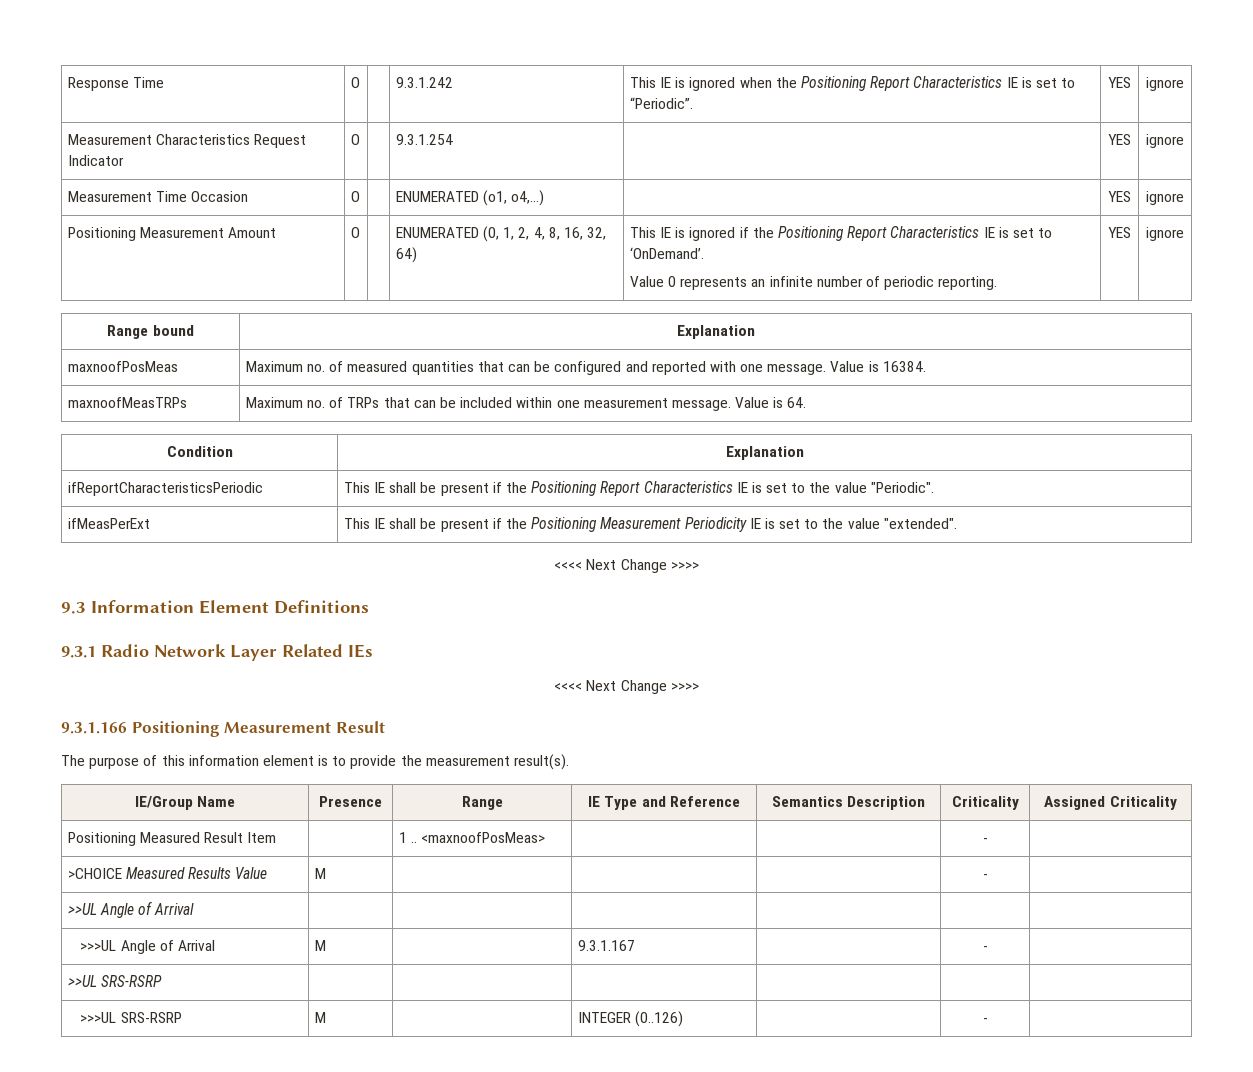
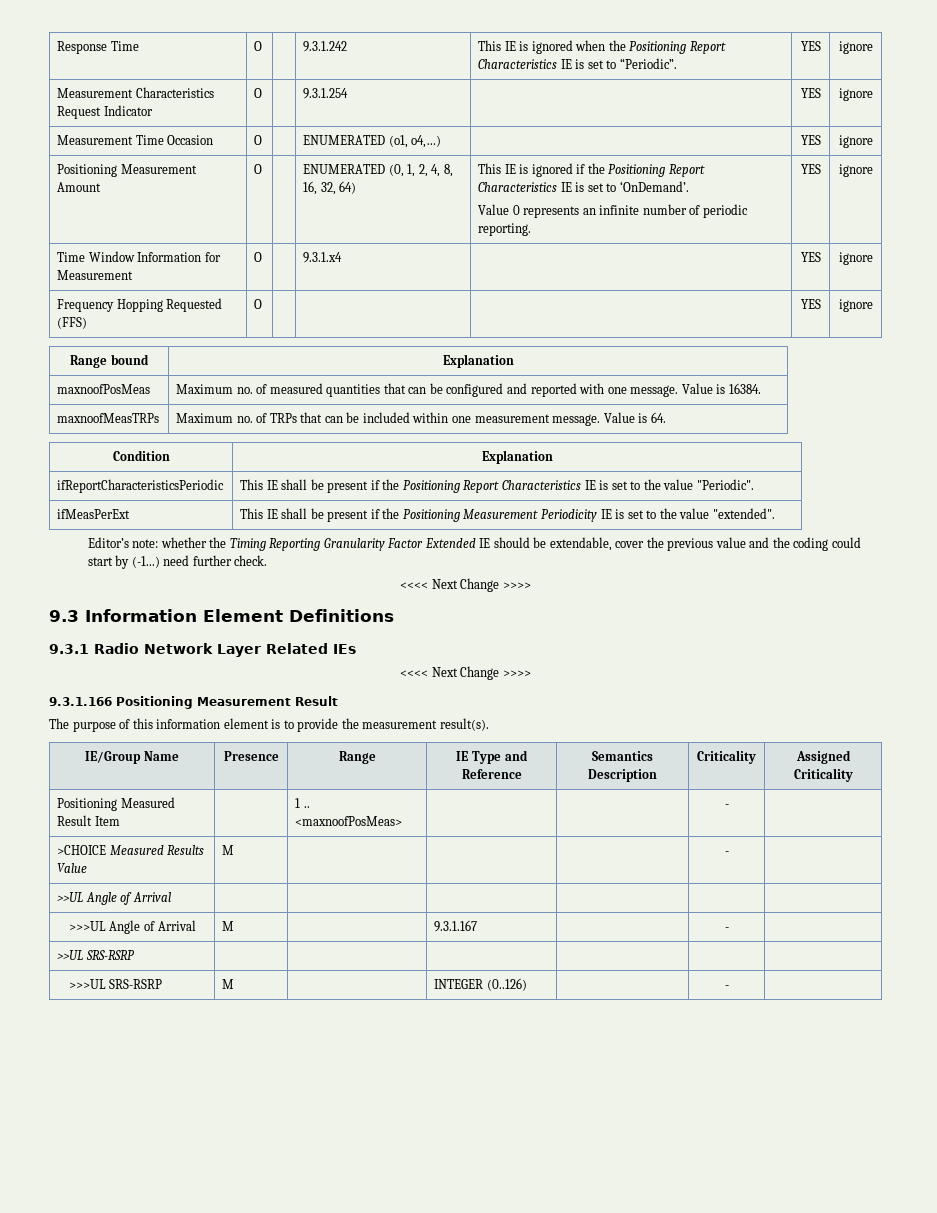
(1184, 234) none -> [57,251,221,262] [57,270,134,280] [254,252,263,262] [303,252,343,263] [800,252,821,262] [838,252,873,265] [57,298,223,312] [57,317,88,329] [254,299,263,309] [800,299,821,309] [838,299,873,312] // Time Window Information for Measurement | O | | 9.3.1.x4 | | YES | ignore // Frequency Hopping Requested (FFS) | O | | | | YES | ignore
(957, 523) none -> [87,537,861,551] [87,555,268,569] // Editor’s note: whether the Timing Reporting Granularity Factor Extended IE should be extendable, cover the previous value and the coding could start by (-1...) need further check.

